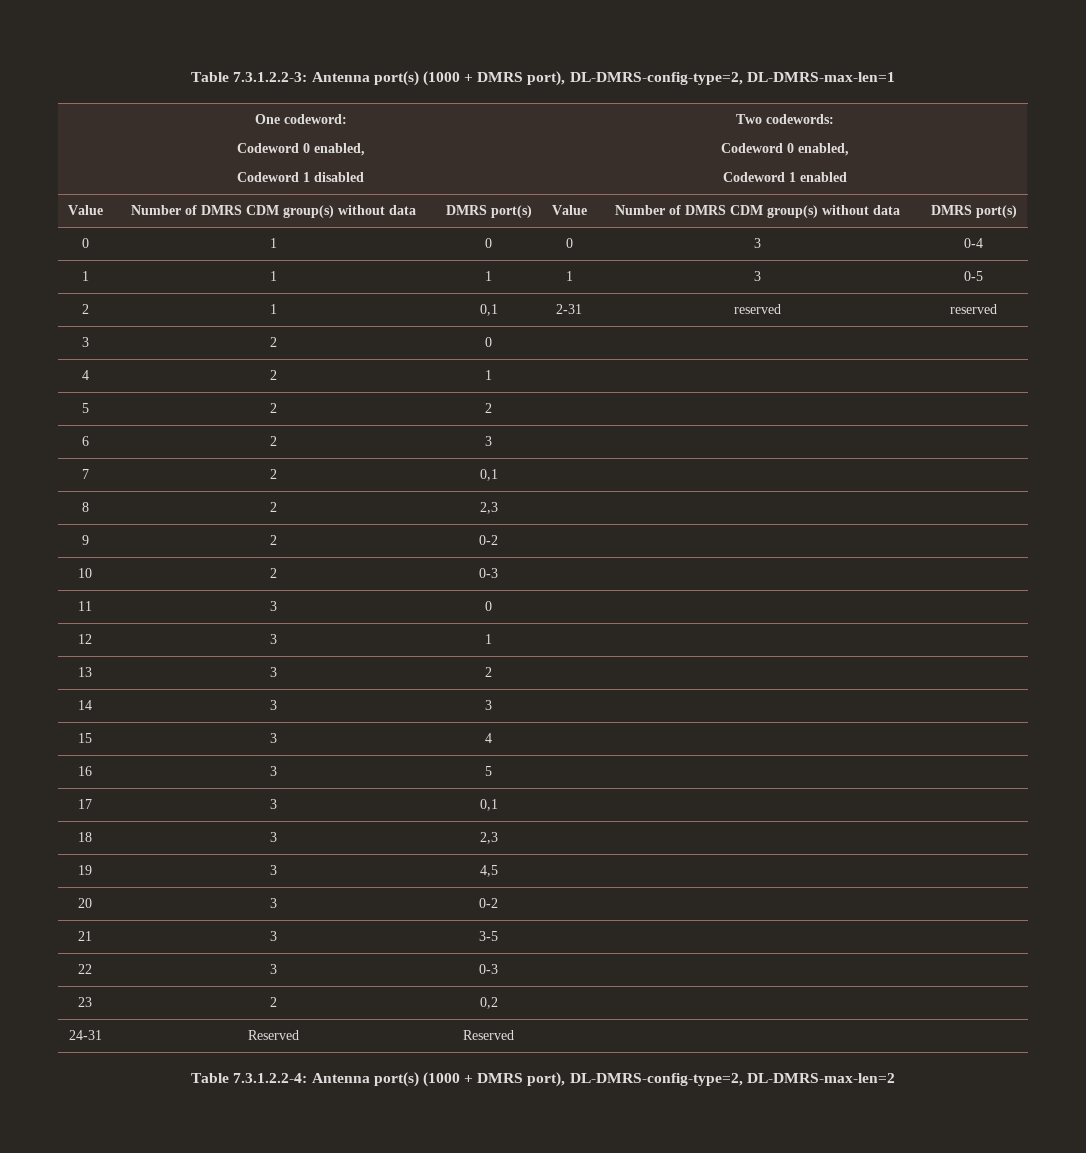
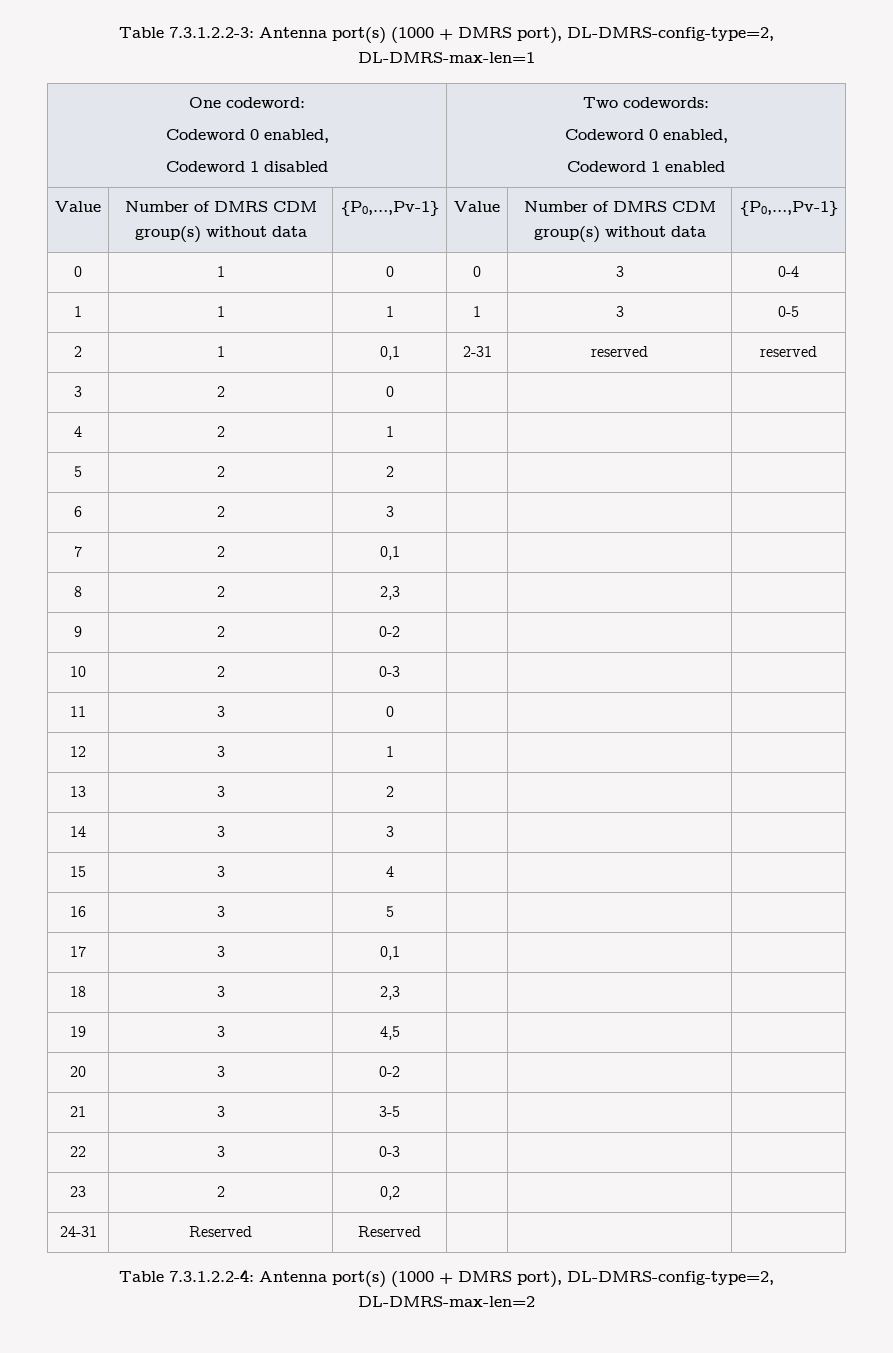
[445,205,532,218] [551,205,587,215] [615,205,900,218] [930,205,1017,218] DMRS port(s) | Value | Number of DMRS CDM group(s) without data | DMRS port(s) -> [340,201,439,216] [454,201,500,212] [523,201,716,212] [533,226,706,243] [739,201,838,216] {P0,…,Pv-1} | Value | Number of DMRS CDM group(s) without data | {P0,…,Pv-1}

